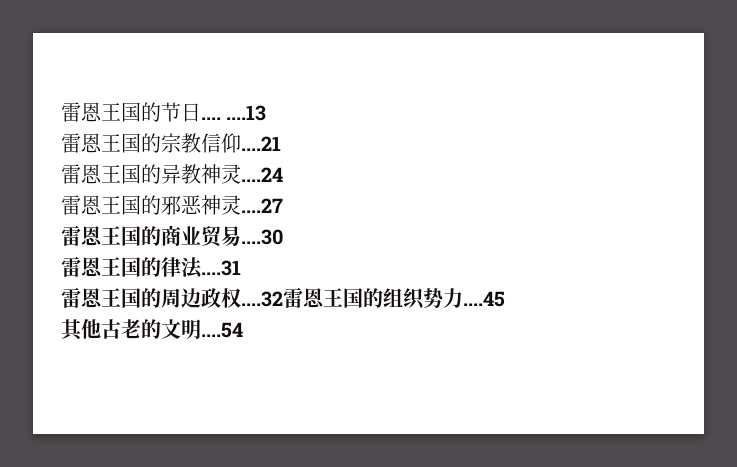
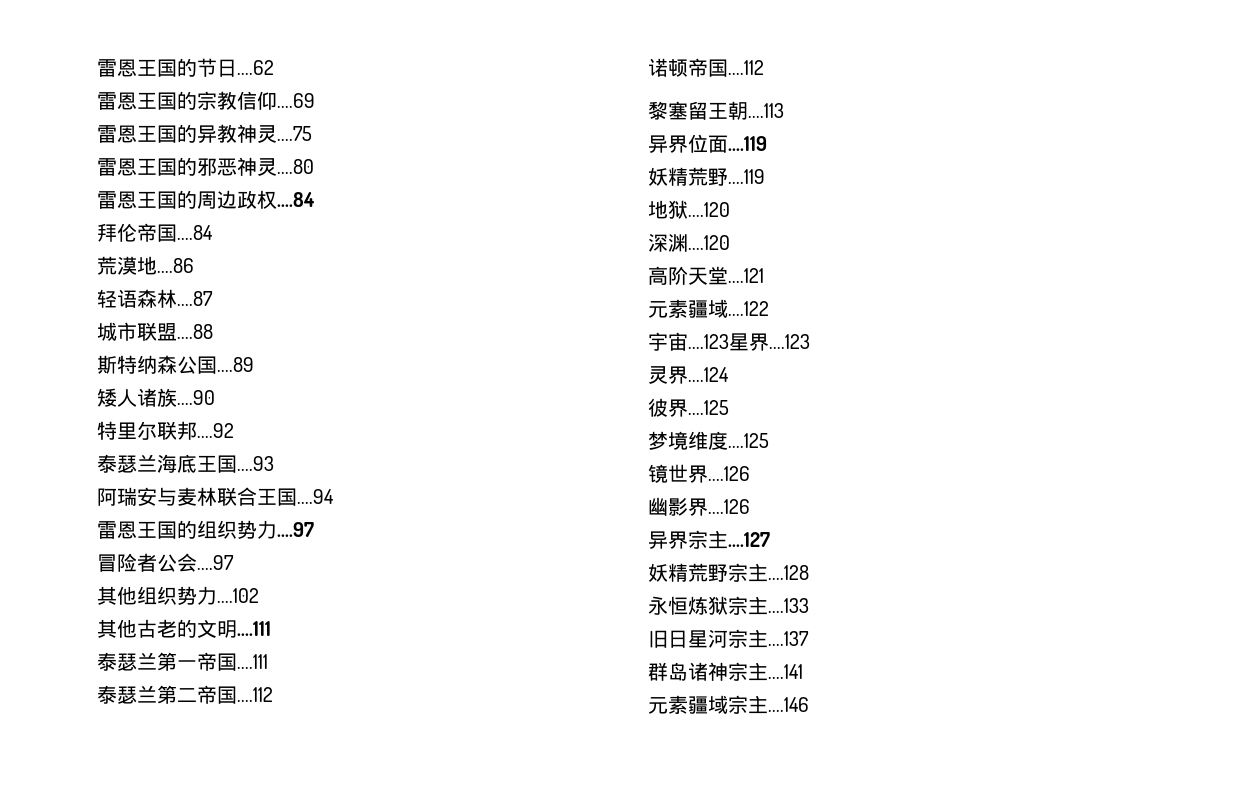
[201,105,267,121] .... ....13 -> [237,60,274,75] ....62
[241,136,281,151] ....21 -> [277,93,315,108] ....69
[241,167,283,182] ....24 -> [277,126,312,141] ....75
[241,198,283,213] [61,225,283,248] [61,256,241,279] ....27 // 雷恩王国的商业贸易....30 // 雷恩王国的律法....31 -> [277,159,314,174] ....80
[241,291,283,307] ....32 -> [277,192,315,207] [97,223,213,242] [97,256,194,275] [97,289,213,308] [97,322,213,341] [97,355,254,374] [97,388,215,407] [97,421,234,440] [97,454,274,473] [97,487,334,506] ....84 // 拜伦帝国....84 // 荒漠地....86 // 轻语森林....87 // 城市联盟....88 // 斯特纳森公国....89 // 矮人诸族....90 // 特里尔联邦....92 // 泰瑟兰海底王国....93 // 阿瑞安与麦林联合王国....94 //
[463,291,505,307] [61,319,243,341] ....45 // 其他古老的文明....54 -> [277,522,314,537] [97,553,234,572] [97,586,259,605] [97,619,271,638] [97,652,268,671] [97,685,273,704] [648,58,764,77] [648,101,784,120] [648,134,767,153] [648,167,765,186] [648,200,730,219] [648,233,730,252] [648,266,764,285] [648,299,769,318] [648,332,810,351] [648,366,729,384] [648,398,729,417] [648,431,769,450] [648,464,750,483] [648,497,750,516] [648,530,770,549] [648,563,809,582] [648,596,809,615] [648,629,809,648] [648,662,803,681] [648,695,809,714] ....97 // 冒险者公会....97 // 其他组织势力....102 // 其他古老的文明....111 // 泰瑟兰第一帝国....111 // 泰瑟兰第二帝国....112 // 诺顿帝国....112 // 黎塞留王朝....113 // 异界位面....119 // 妖精荒野....119 // 地狱....120 // 深渊....120 // 高阶天堂....121 // 元素疆域....122 // 宇宙....123星界....123 // 灵界....124 // 彼界....125 // 梦境维度....125 // 镜世界....126 // 幽影界....126 // 异界宗主....127 // 妖精荒野宗主....128 // 永恒炼狱宗主....133 // 旧日星河宗主....137 // 群岛诸神宗主....141 // 元素疆域宗主....146

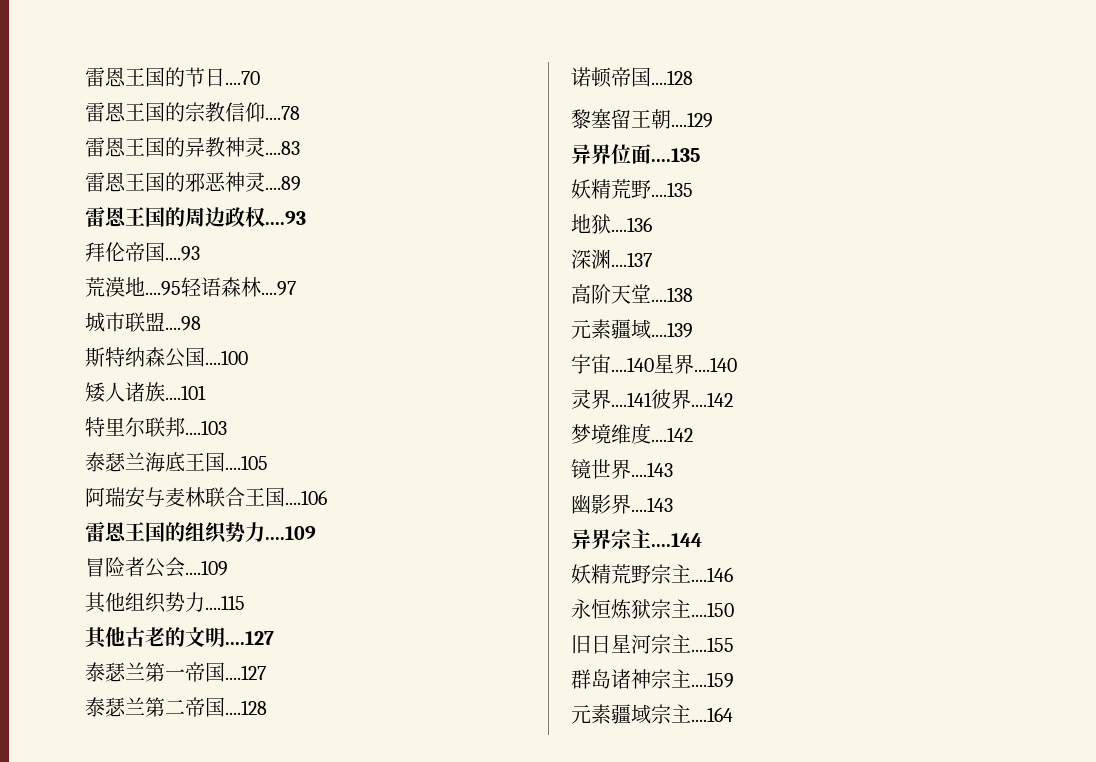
[237,60,274,75] ....62 -> [225,71,260,85] ....70
[277,93,315,108] ....69 -> [265,106,300,120] ....78
[277,126,312,141] ....75 -> [265,141,300,155] ....83
[277,159,314,174] ....80 -> [265,176,301,191] ....89
[277,192,315,207] ....84 -> [265,211,306,225] ....93
[177,225,213,240] ....84 -> [165,246,200,261] ....93
[157,258,194,273] ....86 // -> [145,281,181,296] ....95
[177,291,213,306] ....87 -> [261,281,296,296] ....97
[177,324,213,339] ....88 -> [165,316,201,331] ....98
[217,357,254,372] ....89 -> [205,350,248,365] ....100
[177,390,215,405] ....90 -> [165,385,206,400] ....101
[197,423,234,438] ....92 -> [185,420,227,435] ....103
[237,456,274,471] ....93 -> [225,455,268,470] ....105
[297,489,334,504] ....94 -> [285,490,327,505] ....106
[277,522,314,537] ....97 -> [265,526,316,540] ....109
[197,555,234,570] ....97 -> [185,560,228,576] ....109
[217,588,259,603] ....102 -> [205,595,245,610] ....115
[237,621,271,636] ....111 -> [225,631,274,645] ....127
[237,654,268,669] ....111 -> [225,665,266,680] ....127
[237,687,273,702] ....112 -> [225,700,267,715] ....128
[728,60,764,75] ....112 -> [651,70,693,85] ....128
[748,103,784,118] ....113 -> [671,112,713,128] ....129
[728,136,767,151] [648,167,765,186] ....119 // 妖精荒野....119 -> [651,148,700,162] [571,179,693,199] ....135 // 妖精荒野....135
[688,202,730,217] ....120 -> [611,217,652,232] ....136
[688,235,730,250] ....120 -> [611,252,652,267] ....137
[728,268,764,283] [648,299,769,318] ....121 // 元素疆域....122 -> [651,287,693,302] [571,319,693,339] ....138 // 元素疆域....139
[688,333,810,351] [648,366,729,384] [648,398,729,417] ....123星界....123 // 灵界....124 // 彼界....125 -> [611,354,737,374] [571,389,733,409] ....140星界....140 // 灵界....141彼界....142
[728,433,769,448] ....125 -> [651,427,693,442] ....142
[708,466,750,481] ....126 -> [631,462,673,477] ....143
[708,499,750,514] ....126 -> [631,497,673,512] ....143
[728,532,770,547] ....127 -> [651,533,702,547] ....144
[768,565,809,580] ....128 -> [691,567,733,582] ....146
[768,598,809,613] ....133 -> [691,602,734,617] ....150
[768,631,809,646] ....137 -> [691,637,734,652] ....155
[768,664,803,679] ....141 -> [691,672,734,688] ....159
[768,697,809,712] ....146 -> [691,707,733,722] ....164

